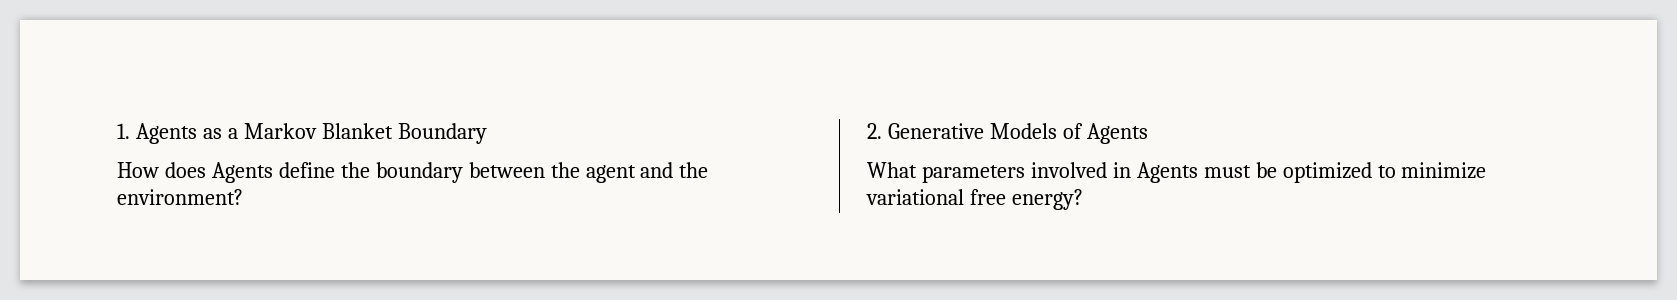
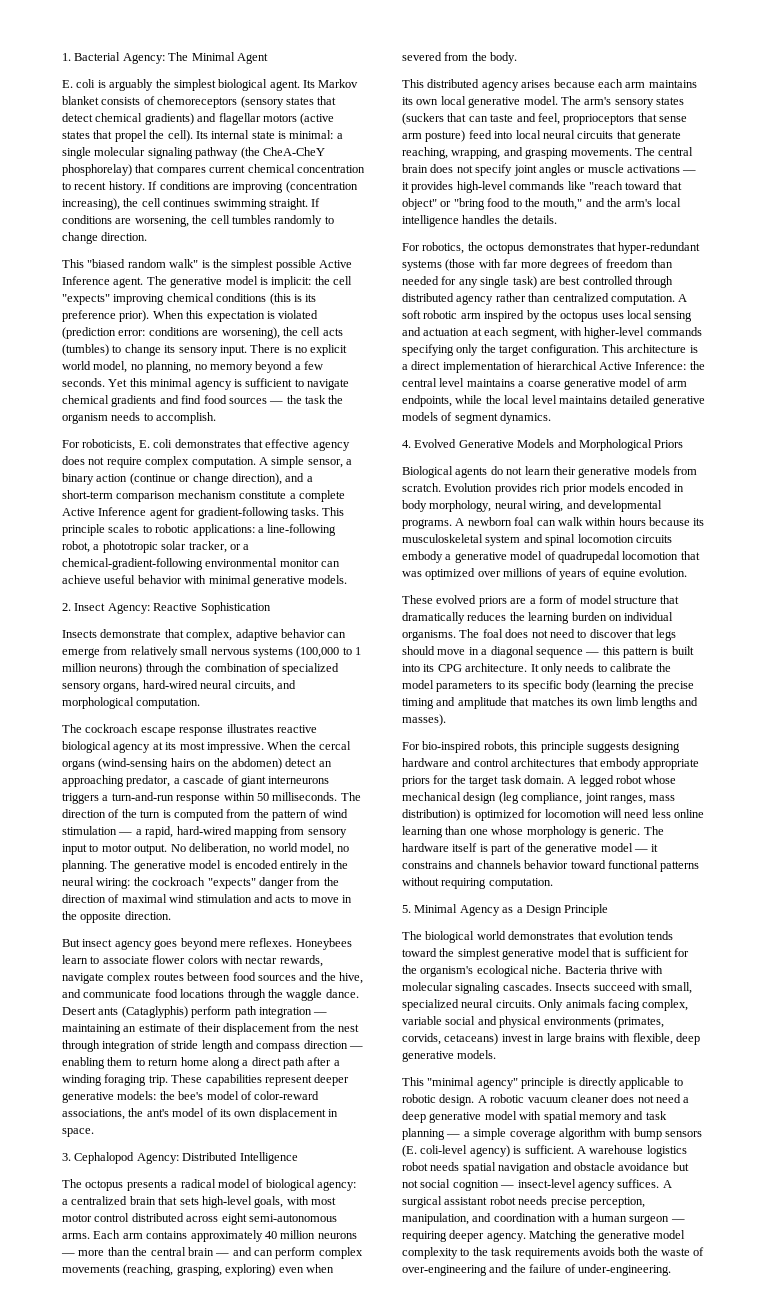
[135,123,487,144] [117,162,709,183] [117,189,243,205] [867,123,1148,144] [867,162,1487,183] [866,189,1083,210] Agents as a Markov Blanket Boundary // How does Agents define the boundary between the agent and the environment? // 2. Generative Models of Agents // What parameters involved in Agents must be optimized to minimize variational free energy? -> [74,52,268,64] [62,79,359,91] [62,96,337,108] [62,113,335,125] [62,130,343,142] [62,147,325,159] [62,164,365,176] [62,181,358,193] [62,198,321,210] [62,215,334,227] [62,232,148,244] [62,259,352,271] [62,276,352,288] [62,293,317,305] [62,310,319,322] [62,327,343,339] [62,344,348,356] [62,361,323,373] [62,378,349,390] [62,395,344,407] [62,412,217,424] [62,439,350,451] [62,456,352,468] [62,473,313,485] [62,490,345,502] [62,507,345,519] [62,524,337,536] [62,541,250,553] [62,558,341,570] [62,575,348,587] [62,602,271,614] [62,629,347,641] [62,646,361,658] [62,663,340,675] [62,680,296,692] [62,697,201,709] [62,724,317,736] [62,741,351,753] [62,758,332,770] [62,775,330,787] [62,792,361,804] [62,809,348,821] [62,826,347,838] [62,843,350,855] [62,860,348,872] [62,877,339,889] [62,894,353,903] [62,911,171,923] [62,938,352,950] [62,955,323,967] [62,972,363,984] [62,989,359,1001] [62,1006,328,1018] [62,1023,359,1035] [62,1040,363,1052] [62,1057,340,1069] [62,1074,350,1086] [62,1091,320,1103] [62,1108,338,1120] [62,1128,94,1137] [62,1152,298,1164] [62,1179,356,1191] [62,1196,336,1208] [62,1213,337,1225] [62,1230,357,1242] [61,1247,363,1259] [62,1264,334,1276] [402,52,518,64] [402,79,697,91] [402,96,684,108] [402,113,687,125] [402,130,681,142] [402,147,694,159] [402,164,697,176] [402,181,682,193] [402,198,681,210] [402,215,558,227] [402,242,701,254] [402,259,673,271] [402,276,673,288] [402,293,688,305] [402,310,693,322] [402,327,702,339] [402,344,698,356] [402,361,705,373] [402,378,687,390] [402,395,705,407] [402,412,552,424] [402,439,684,451] [402,466,697,478] [402,483,684,495] [402,500,662,512] [402,517,705,529] [402,534,672,546] [402,551,700,563] [402,568,687,580] [402,595,680,607] [402,612,674,624] [402,629,677,641] [402,646,694,658] [402,663,672,675] [402,680,694,692] [402,697,699,709] [402,714,446,726] [402,741,681,753] [402,758,700,770] [402,775,677,787] [402,792,676,804] [402,809,704,821] [402,826,664,838] [402,843,659,855] [402,860,700,872] [402,877,553,889] [402,904,609,916] [402,931,674,943] [402,948,689,960] [402,965,664,977] [402,982,693,994] [402,999,689,1011] [402,1016,664,1028] [402,1033,700,1045] [402,1050,497,1062] [402,1077,683,1089] [402,1094,690,1106] [402,1111,667,1123] [402,1128,702,1140] [402,1145,687,1157] [402,1162,689,1174] [402,1179,672,1191] [402,1196,645,1208] [402,1213,685,1225] [402,1230,686,1242] [402,1247,705,1259] [402,1264,671,1276] Bacterial Agency: The Minimal Agent // E. coli is arguably the simplest biological agent. Its Markov blanket consists of chemoreceptors (sensory states that detect chemical gradients) and flagellar motors (active states that propel the cell). Its internal state is minimal: a single molecular signaling pathway (the CheA-CheY phosphorelay) that compares current chemical concentration to recent history. If conditions are improving (concentration increasing), the cell continues swimming straight. If conditions are worsening, the cell tumbles randomly to change direction. // This "biased random walk" is the simplest possible Active Inference agent. The generative model is implicit: the cell "expects" improving chemical conditions (this is its preference prior). When this expectation is violated (prediction error: conditions are worsening), the cell acts (tumbles) to change its sensory input. There is no explicit world model, no planning, no memory beyond a few seconds. Yet this minimal agency is sufficient to navigate chemical gradients and find food sources — the task the organism needs to accomplish. // For roboticists, E. coli demonstrates that effective agency does not require complex computation. A simple sensor, a binary action (continue or change direction), and a short-term comparison mechanism constitute a complete Active Inference agent for gradient-following tasks. This principle scales to robotic applications: a line-following robot, a phototropic solar tracker, or a chemical-gradient-following environmental monitor can achieve useful behavior with minimal generative models. // 2. Insect Agency: Reactive Sophistication // Insects demonstrate that complex, adaptive behavior can emerge from relatively small nervous systems (100,000 to 1 million neurons) through the combination of specialized sensory organs, hard-wired neural circuits, and morphological computation. // The cockroach escape response illustrates reactive biological agency at its most impressive. When the cercal organs (wind-sensing hairs on the abdomen) detect an approaching predator, a cascade of giant interneurons triggers a turn-and-run response within 50 milliseconds. The direction of the turn is computed from the pattern of wind stimulation — a rapid, hard-wired mapping from sensory input to motor output. No deliberation, no world model, no planning. The generative model is encoded entirely in the neural wiring: the cockroach "expects" danger from the direction of maximal wind stimulation and acts to move in the opposite direction. // But insect agency goes beyond mere reflexes. Honeybees learn to associate flower colors with nectar rewards, navigate complex routes between food sources and the hive, and communicate food locations through the waggle dance. Desert ants (Cataglyphis) perform path integration — maintaining an estimate of their displacement from the nest through integration of stride length and compass direction — enabling them to return home along a direct path after a winding foraging trip. These capabilities represent deeper generative models: the bee's model of color-reward associations, the ant's model of its own displacement in space. // 3. Cephalopod Agency: Distributed Intelligence // The octopus presents a radical model of biological agency: a centralized brain that sets high-level goals, with most motor control distributed across eight semi-autonomous arms. Each arm contains approximately 40 million neurons — more than the central brain — and can perform complex movements (reaching, grasping, exploring) even when severed from the body. // This distributed agency arises because each arm maintains its own local generative model. The arm's sensory states (suckers that can taste and feel, proprioceptors that sense arm posture) feed into local neural circuits that generate reaching, wrapping, and grasping movements. The central brain does not specify joint angles or muscle activations — it provides high-level commands like "reach toward that object" or "bring food to the mouth," and the arm's local intelligence handles the details. // For robotics, the octopus demonstrates that hyper-redundant systems (those with far more degrees of freedom than needed for any single task) are best controlled through distributed agency rather than centralized computation. A soft robotic arm inspired by the octopus uses local sensing and actuation at each segment, with higher-level commands specifying only the target configuration. This architecture is a direct implementation of hierarchical Active Inference: the central level maintains a coarse generative model of arm endpoints, while the local level maintains detailed generative models of segment dynamics. // 4. Evolved Generative Models and Morphological Priors // Biological agents do not learn their generative models from scratch. Evolution provides rich prior models encoded in body morphology, neural wiring, and developmental programs. A newborn foal can walk within hours because its musculoskeletal system and spinal locomotion circuits embody a generative model of quadrupedal locomotion that was optimized over millions of years of equine evolution. // These evolved priors are a form of model structure that dramatically reduces the learning burden on individual organisms. The foal does not need to discover that legs should move in a diagonal sequence — this pattern is built into its CPG architecture. It only needs to calibrate the model parameters to its specific body (learning the precise timing and amplitude that matches its own limb lengths and masses). // For bio-inspired robots, this principle suggests designing hardware and control architectures that embody appropriate priors for the target task domain. A legged robot whose mechanical design (leg compliance, joint ranges, mass distribution) is optimized for locomotion will need less online learning than one whose morphology is generic. The hardware itself is part of the generative model — it constrains and channels behavior toward functional patterns without requiring computation. // 5. Minimal Agency as a Design Principle // The biological world demonstrates that evolution tends toward the simplest generative model that is sufficient for the organism's ecological niche. Bacteria thrive with molecular signaling cascades. Insects succeed with small, specialized neural circuits. Only animals facing complex, variable social and physical environments (primates, corvids, cetaceans) invest in large brains with flexible, deep generative models. // This "minimal agency" principle is directly applicable to robotic design. A robotic vacuum cleaner does not need a deep generative model with spatial memory and task planning — a simple coverage algorithm with bump sensors (E. coli-level agency) is sufficient. A warehouse logistics robot needs spatial navigation and obstacle avoidance but not social cognition — insect-level agency suffices. A surgical assistant robot needs precise perception, manipulation, and coordination with a human surgeon — requiring deeper agency. Matching the generative model complexity to the task requirements avoids both the waste of over-engineering and the failure of under-engineering.

